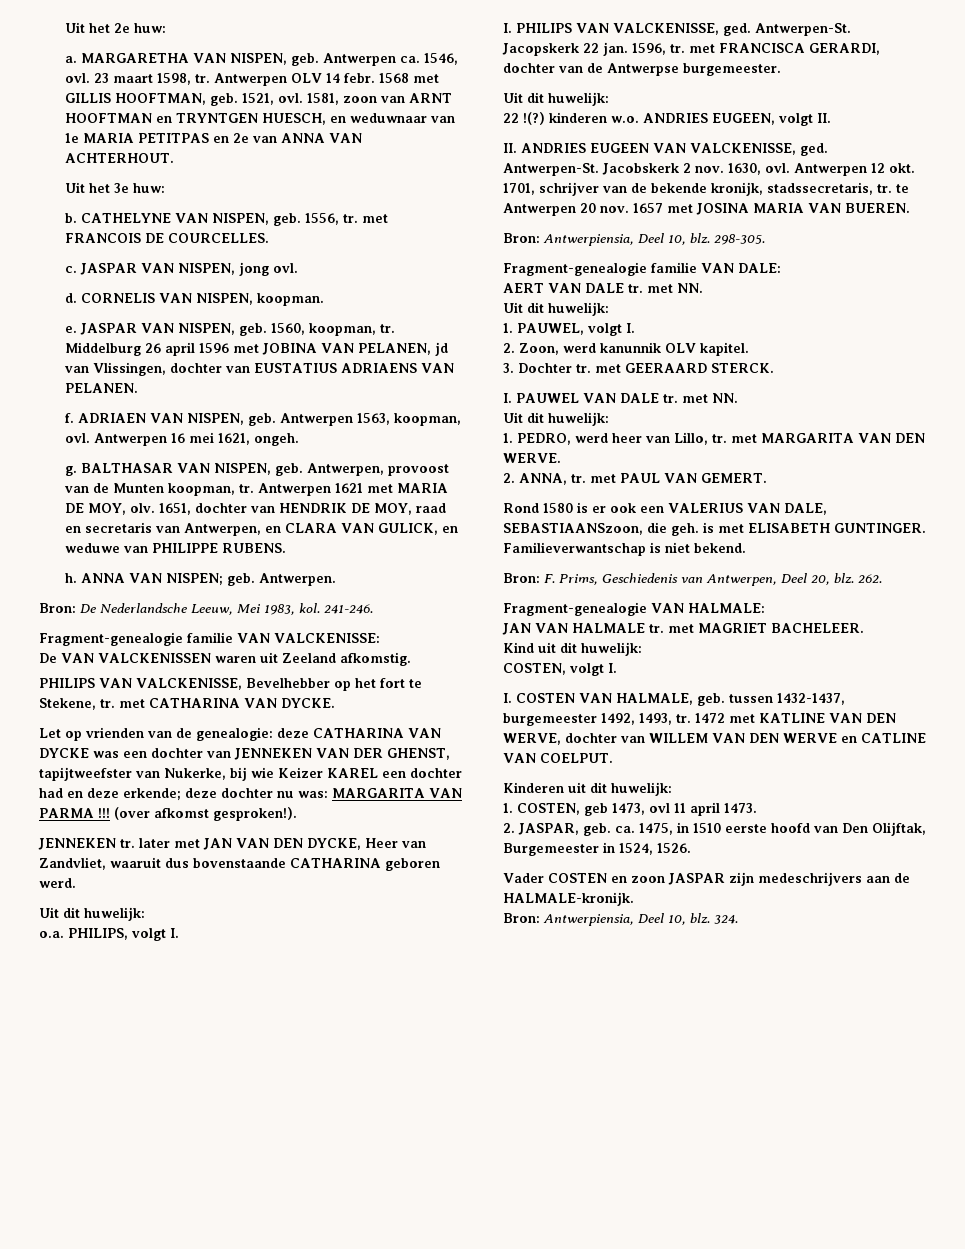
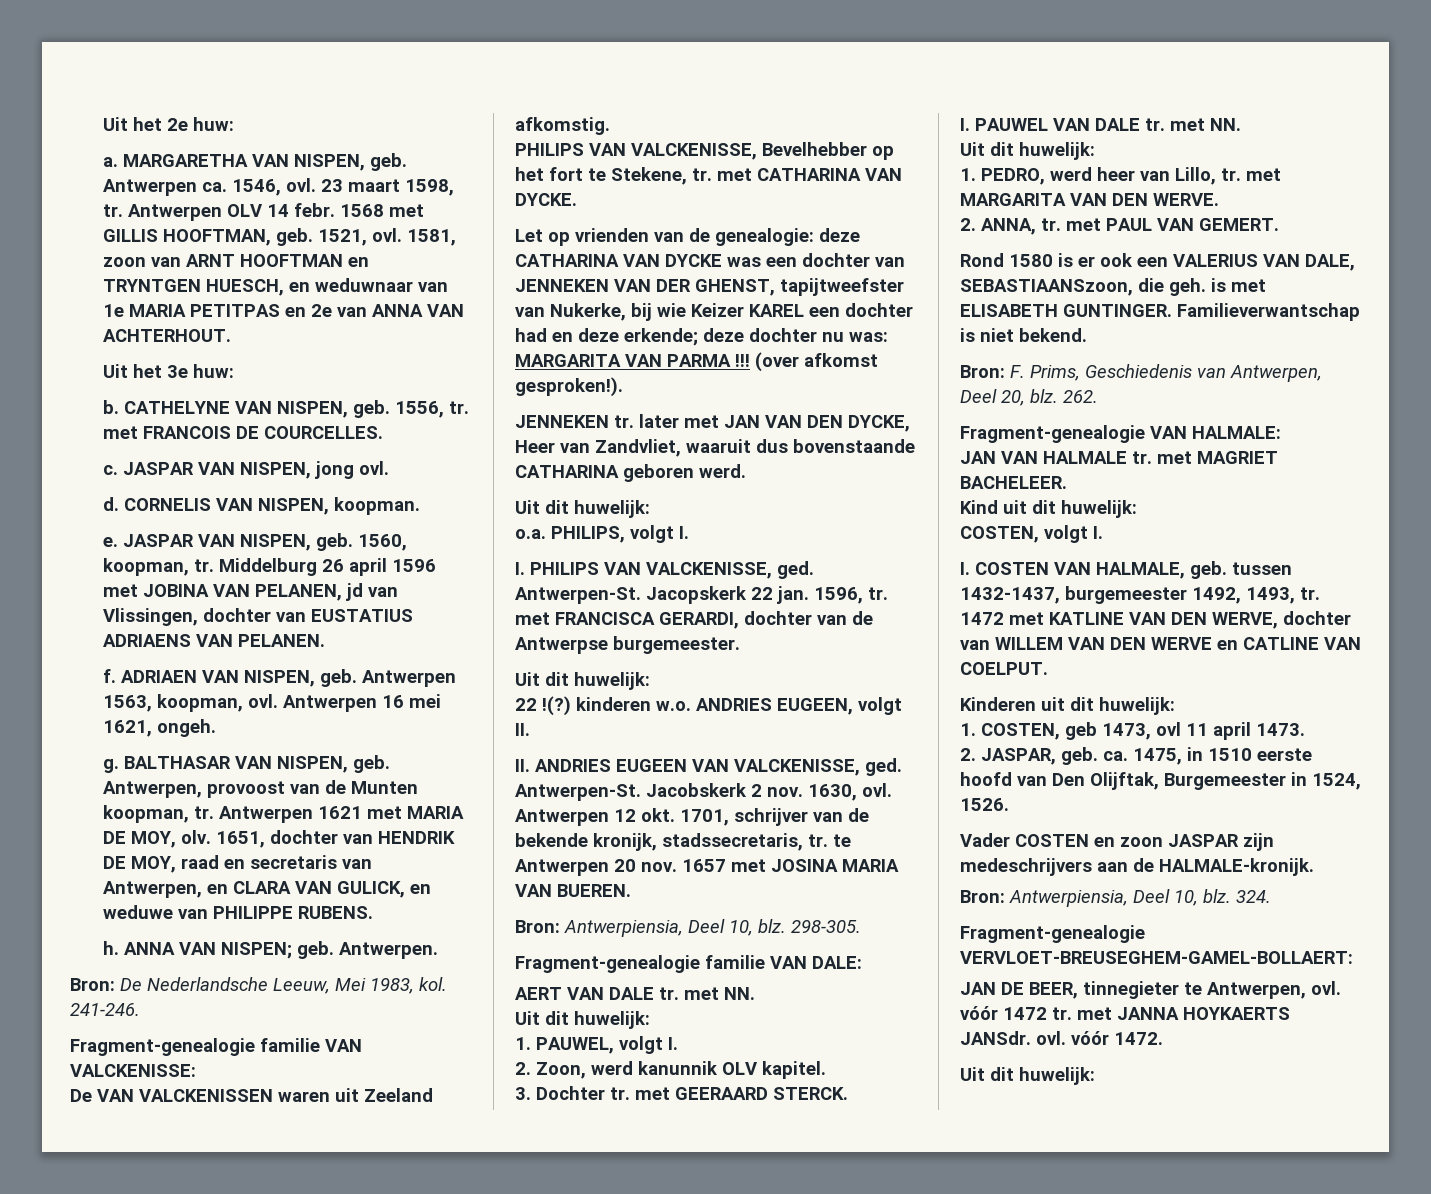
(738, 919) none -> [960,925,1145,943] [960,951,1353,964] [960,981,1341,999] [960,1006,1290,1020] [960,1031,1163,1045] [960,1067,1095,1085] // Fragment-genealogie VERVLOET-BREUSEGHEM-GAMEL-BOLLAERT: // JAN DE BEER, tinnegieter te Antwerpen, ovl. vóór 1472 tr. met JANNA HOYKAERTS JANSdr. ovl. vóór 1472. // Uit dit huwelijk:

